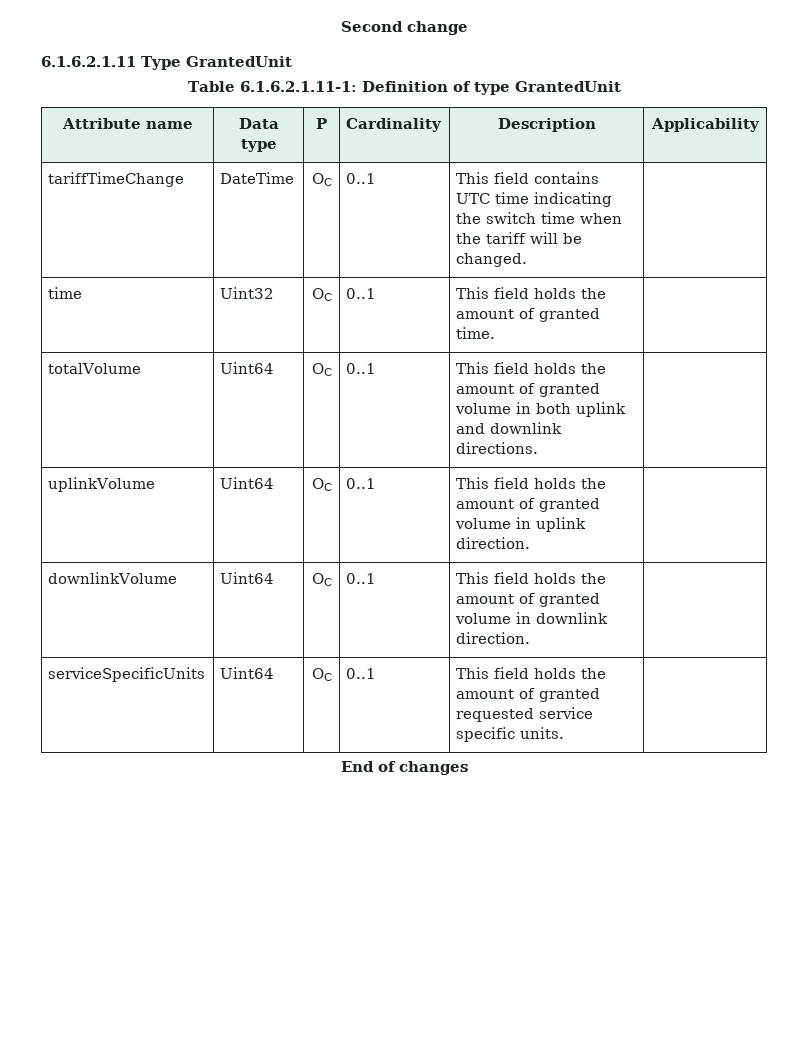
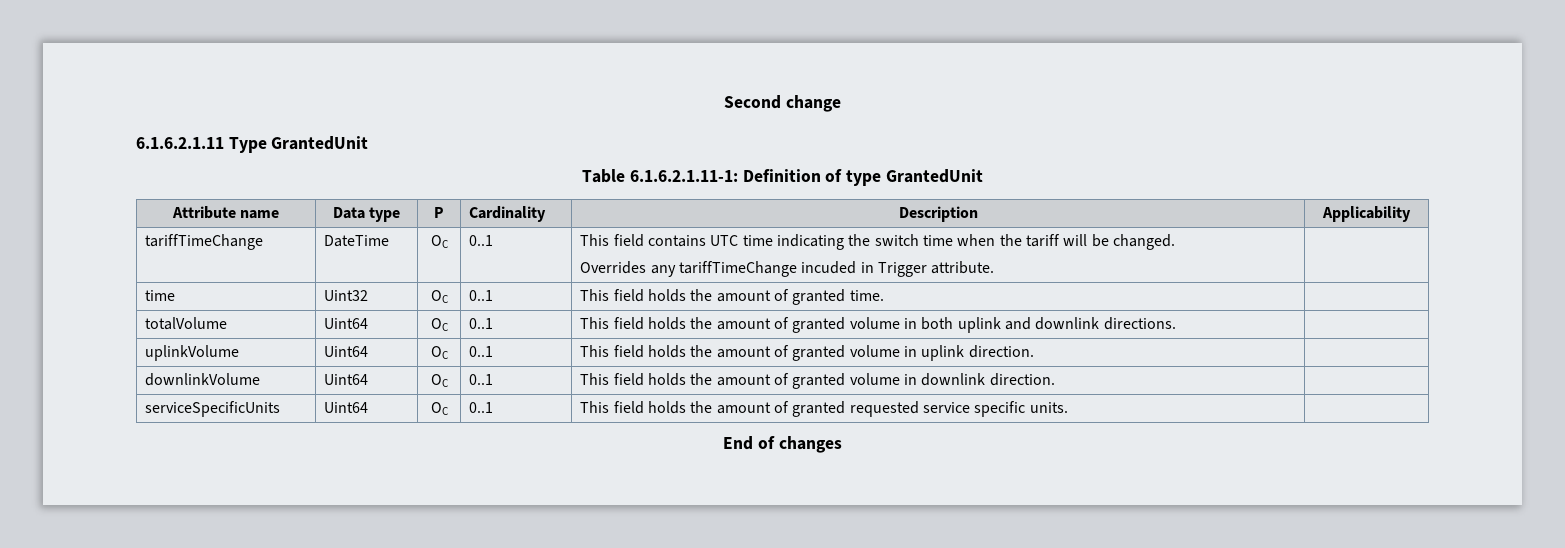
(528, 260) none -> [580,261,995,277] // Overrides any tariffTimeChange incuded in Trigger attribute.

